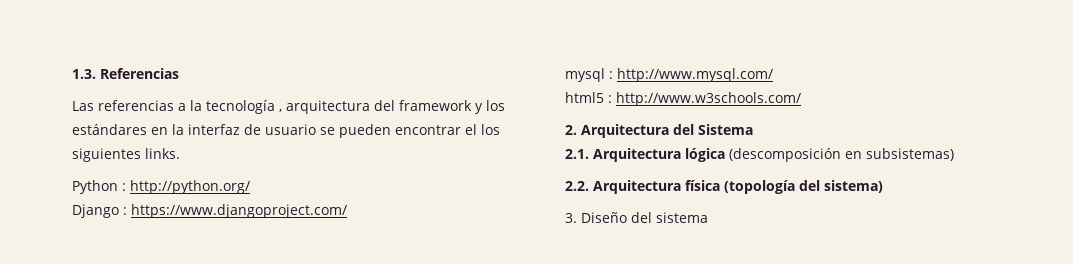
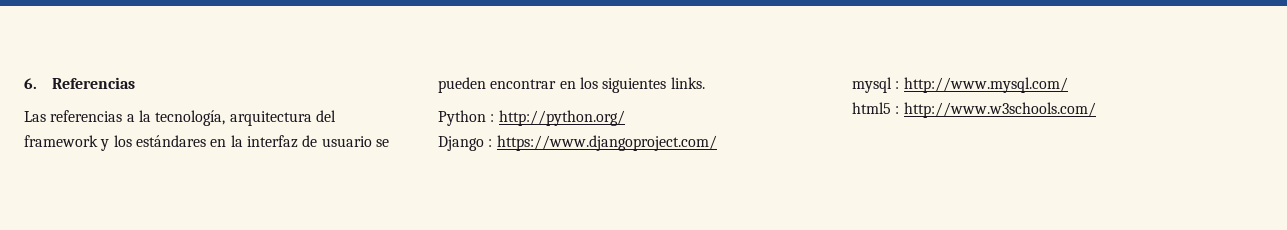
[72,69,96,79] 1.3. -> [24,78,37,89] 6.
[206,100,282,114] tecnología , -> [155,110,226,126] tecnología,
[465,124,477,135] el -> [559,81,576,89] en
[565,124,753,138] [565,148,954,162] [565,180,883,194] [565,212,708,223] // 2. Arquitectura del Sistema // 2.1. Arquitectura lógica (descomposición en subsistemas) // 2.2. Arquitectura física (topología del sistema) // 3. Diseño del sistema -> (1096, 110) none

